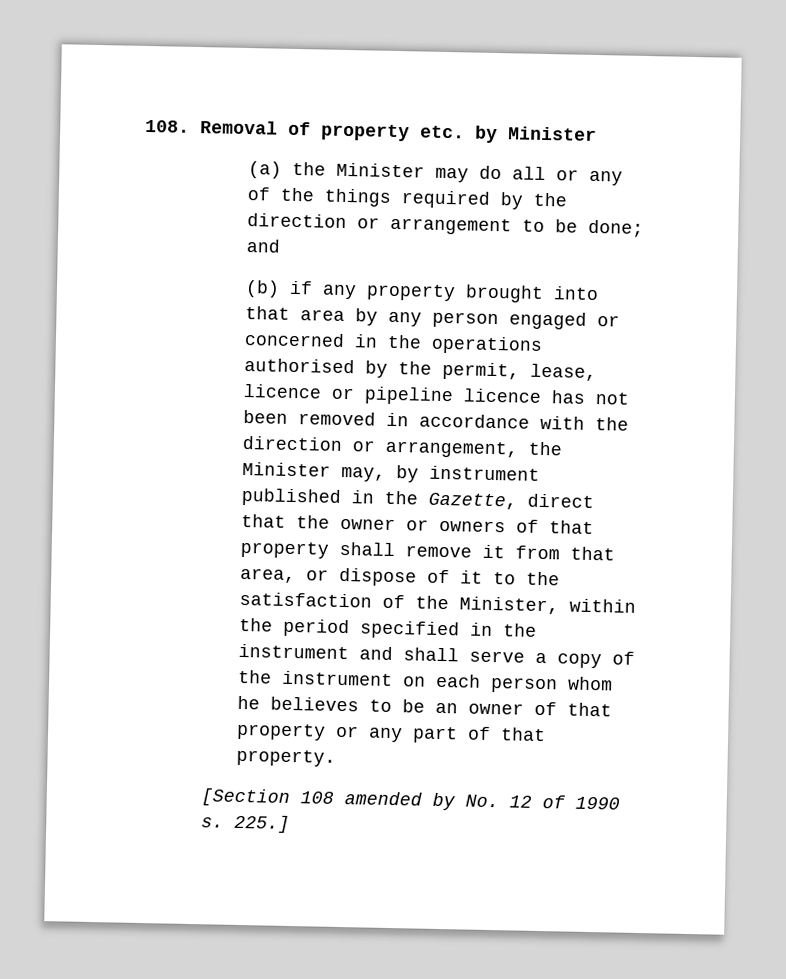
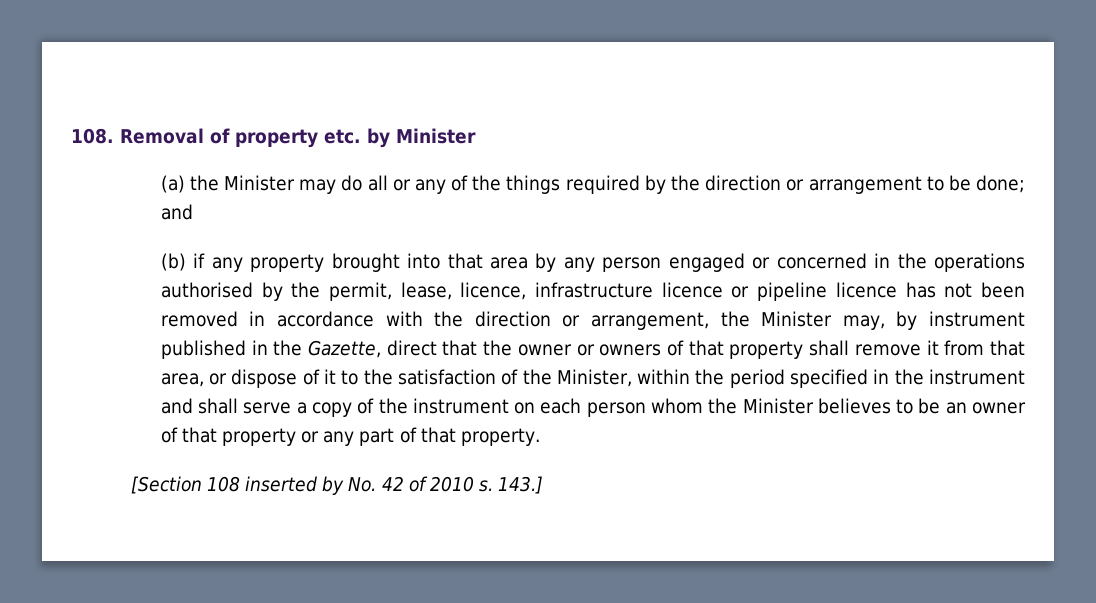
(598, 372) none -> [460,282,654,300] licence, infrastructure
[237,695,261,710] he -> [708,398,814,414] the Minister
[343,791,422,806] amended -> [245,476,318,492] inserted
[508,795,620,810] [200,814,290,833] 12 of 1990 s. 225.] -> [381,476,544,494] 42 of 2010 s. 143.]

